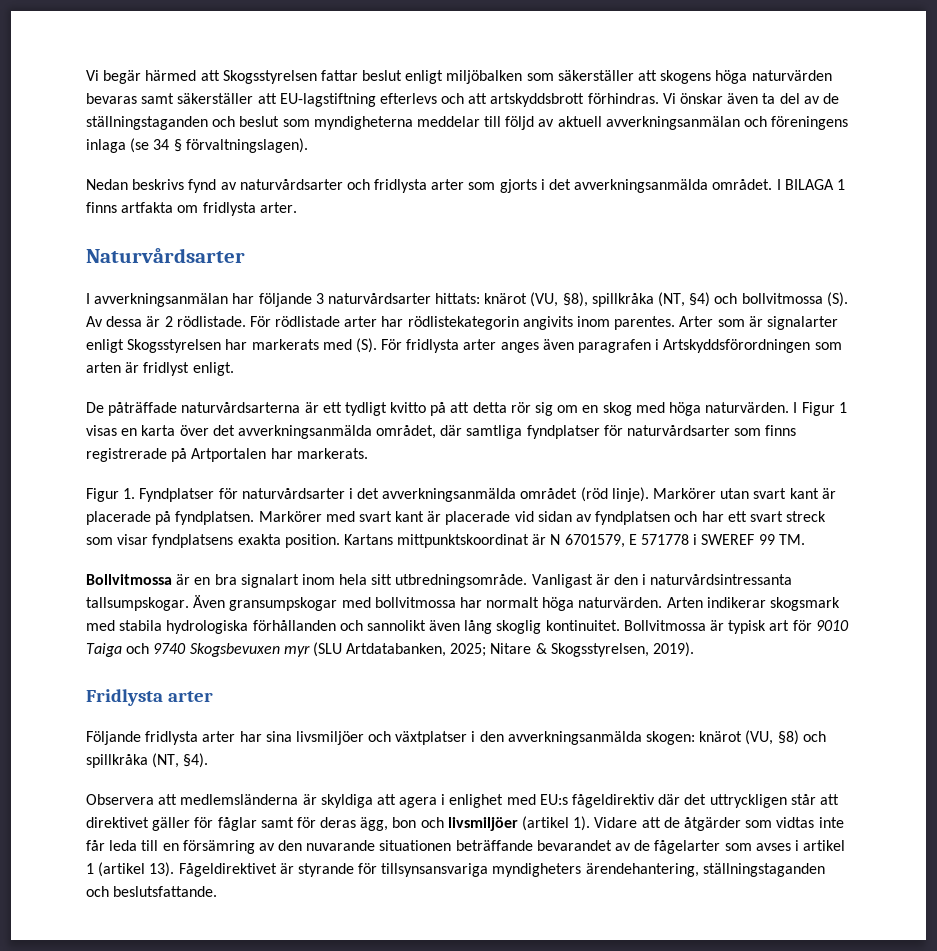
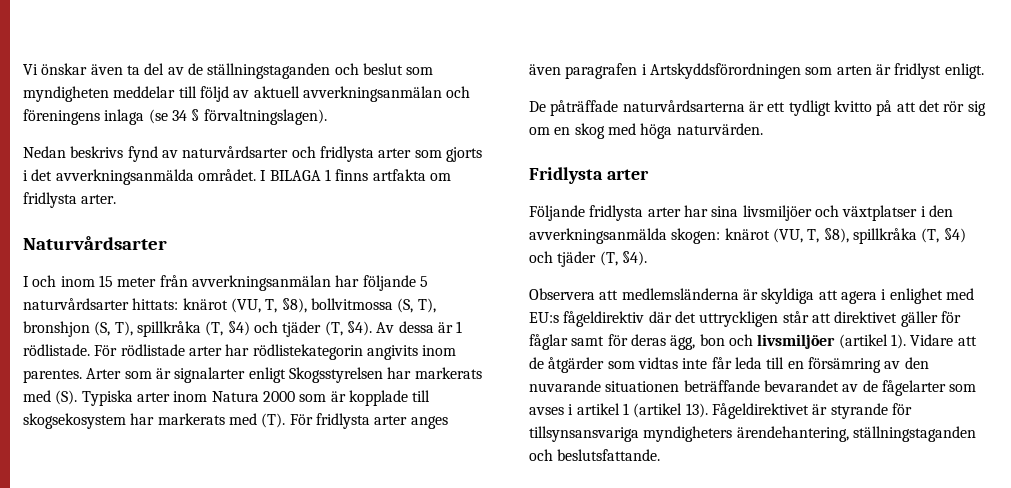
[86,70,832,84] [86,93,676,107] Vi begär härmed att Skogsstyrelsen fattar beslut enligt miljöbalken som säkerställer att skogens höga naturvärden bevaras samt säkerställer att EU-lagstiftning efterlevs och att artskyddsbrott förhindras. Vi -> [23,64,38,75] Vi
[313,116,413,130] myndigheterna -> [23,86,109,102] myndigheten
(90, 298) none -> [32,275,188,287] och inom 15 meter från
[315,293,324,304] 3 -> [419,276,428,287] 5
[562,292,848,307] §8), spillkråka (NT, §4) och bollvitmossa (S). -> [265,298,436,313] [23,321,372,337] T, §8), bollvitmossa (S, T), bronshjon (S, T), spillkråka (T, §4) och tjäder (T, §4).
[164,316,173,327] 2 -> [456,321,463,333] 1
(377, 345) none -> [81,390,431,406] [23,413,286,429] Typiska arter inom Natura 2000 som är kopplade till skogsekosystem har markerats med (T).
[472,402,507,413] detta -> [918,100,940,112] det
[793,402,847,416] [86,425,797,439] [86,448,368,462] [86,487,836,502] [86,511,827,525] [86,534,805,548] [86,574,793,588] [86,595,841,611] [86,620,849,634] [86,642,695,657] I Figur 1 visas en karta över det avverkningsanmälda området, där samtliga fyndplatser för naturvårdsarter som finns registrerade på Artportalen har markerats. // Figur 1. Fyndplatser för naturvårdsarter i det avverkningsanmälda området (röd linje). Markörer utan svart kant är placerade på fyndplatsen. Markörer med svart kant är placerade vid sidan av fyndplatsen och har ett svart streck som visar fyndplatsens exakta position. Kartans mittpunktskoordinat är N 6701579, E 571778 i SWEREF 99 TM. // Bollvitmossa är en bra signalart inom hela sitt utbredningsområde. Vanligast är den i naturvårdsintressanta tallsumpskogar. Även gransumpskogar med bollvitmossa har normalt höga naturvärden. Arten indikerar skogsmark med stabila hydrologiska förhållanden och sannolikt även lång skoglig kontinuitet. Bollvitmossa är typisk art för 9010 Taiga och 9740 Skogsbevuxen myr (SLU Artdatabanken, 2025; Nitare & Skogsstyrelsen, 2019). -> (763, 129) none
[777,730,826,745] [86,753,180,768] §8) och spillkråka (NT, -> [807,228,966,244] [529,251,618,267] T, §8), spillkråka (T, §4) och tjäder (T,

